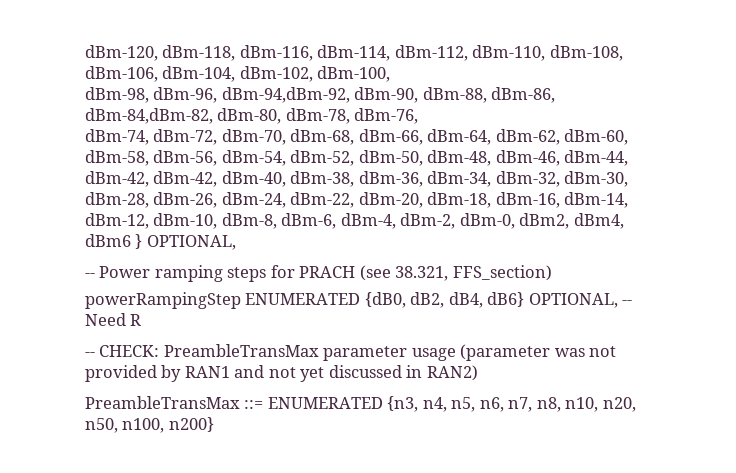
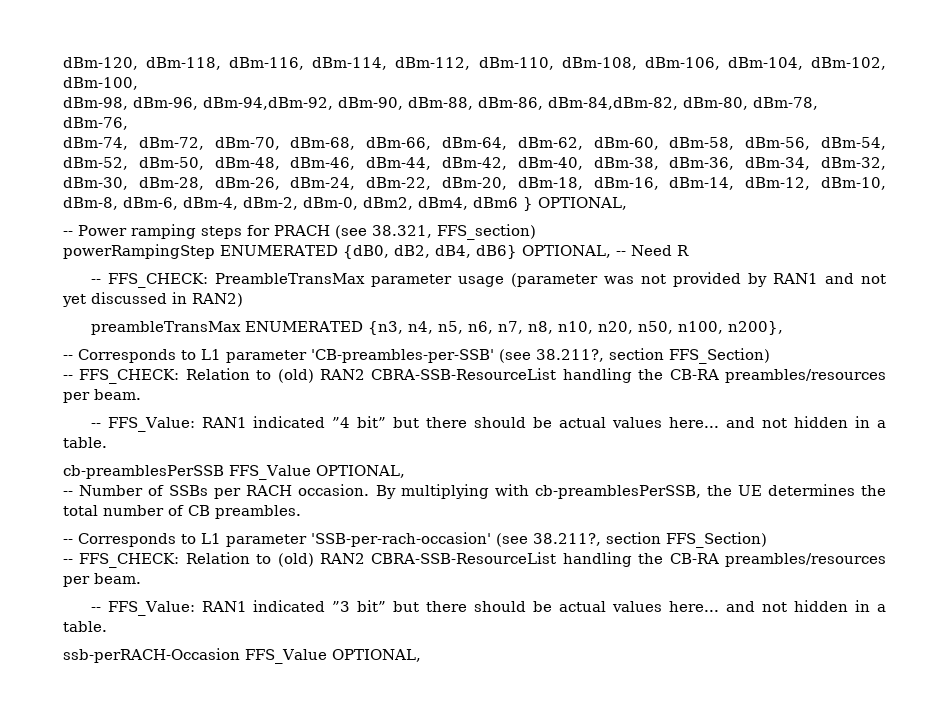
[153,171,218,187] dBm-42, -> (508, 163) none
[99,345,160,357] CHECK: -> [107,273,208,288] FFS_CHECK:
[85,396,264,409] PreambleTransMax ::= -> [90,321,241,335] preambleTransMax
[168,417,214,432] n200} -> [727,321,783,335] [63,348,770,364] [63,368,886,384] [63,389,141,403] [90,416,886,432] [63,437,107,448] [63,465,405,480] [63,484,886,499] [63,505,301,519] [63,532,767,548] [63,552,886,568] [63,573,141,587] [90,600,886,616] [63,621,107,632] [63,648,421,664] n200}, // -- Corresponds to L1 parameter 'CB-preambles-per-SSB' (see 38.211?, section FFS_Section) // -- FFS_CHECK: Relation to (old) RAN2 CBRA-SSB-ResourceList handling the CB-RA preambles/resources per beam. // -- FFS_Value: RAN1 indicated ”4 bit” but there should be actual values here... and not hidden in a table. // cb-preamblesPerSSB FFS_Value OPTIONAL, // -- Number of SSBs per RACH occasion. By multiplying with cb-preamblesPerSSB, the UE determines the total number of CB preambles. // -- Corresponds to L1 parameter 'SSB-per-rach-occasion' (see 38.211?, section FFS_Section) // -- FFS_CHECK: Relation to (old) RAN2 CBRA-SSB-ResourceList handling the CB-RA preambles/resources per beam. // -- FFS_Value: RAN1 indicated ”3 bit” but there should be actual values here... and not hidden in a table. // ssb-perRACH-Occasion FFS_Value OPTIONAL,

